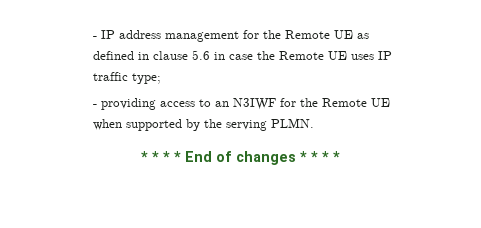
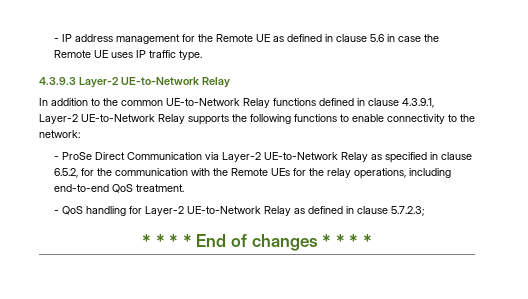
[131,73,161,84] [92,98,390,110] [92,118,314,131] type; // - providing access to an N3IWF for the Remote UE when supported by the serving PLMN. -> [178,50,202,61] [39,77,230,88] [39,98,434,108] [39,114,475,125] [39,130,80,138] [53,152,472,163] [53,168,451,179] [53,184,184,193] [53,206,424,216] type. // 4.3.9.3 Layer-2 UE-to-Network Relay // In addition to the common UE-to-Network Relay functions defined in clause 4.3.9.1, Layer-2 UE-to-Network Relay supports the following functions to enable connectivity to the network: // - ProSe Direct Communication via Layer-2 UE-to-Network Relay as specified in clause 6.5.2, for the communication with the Remote UEs for the relay operations, including end-to-end QoS treatment. // - QoS handling for Layer-2 UE-to-Network Relay as defined in clause 5.7.2.3;

